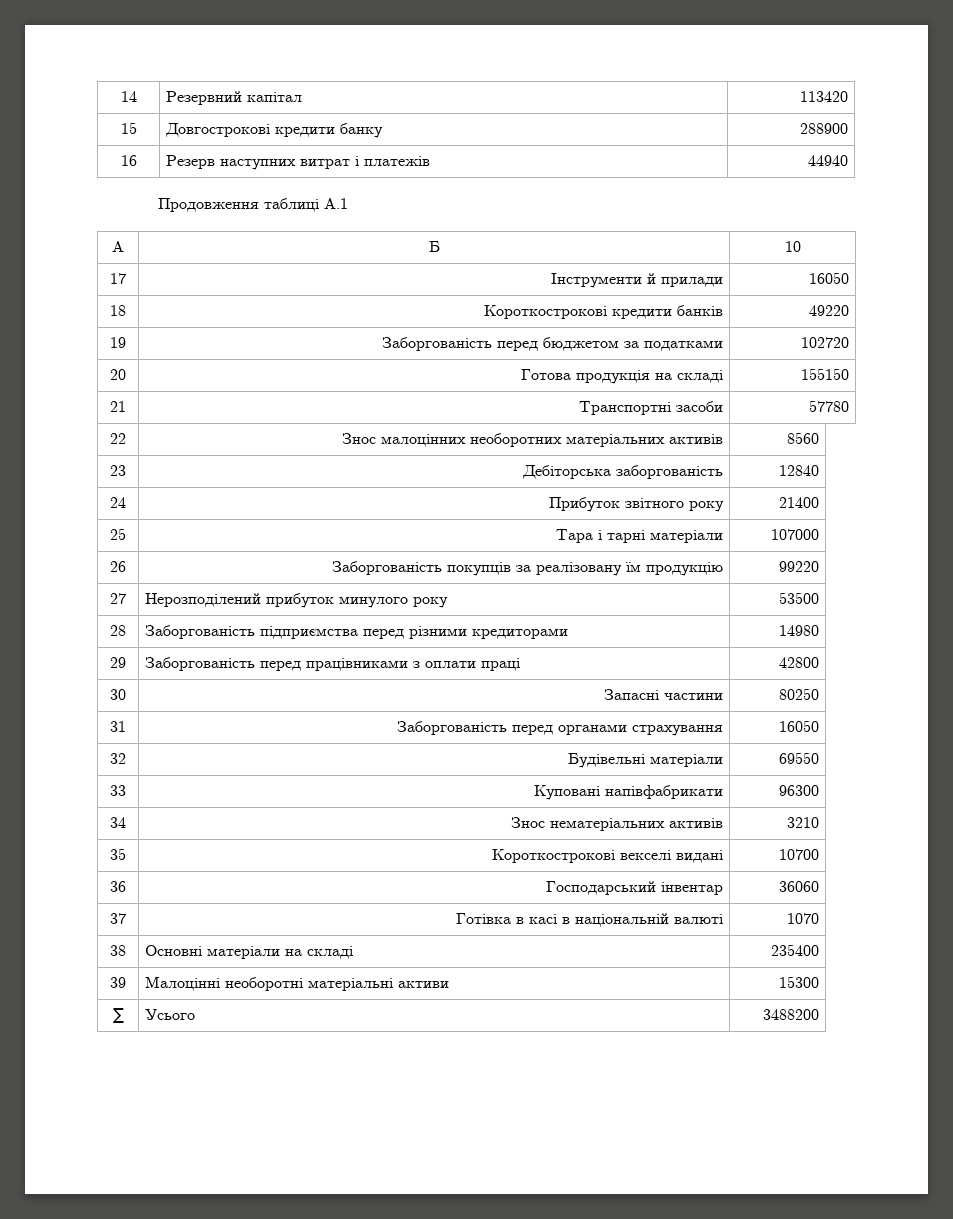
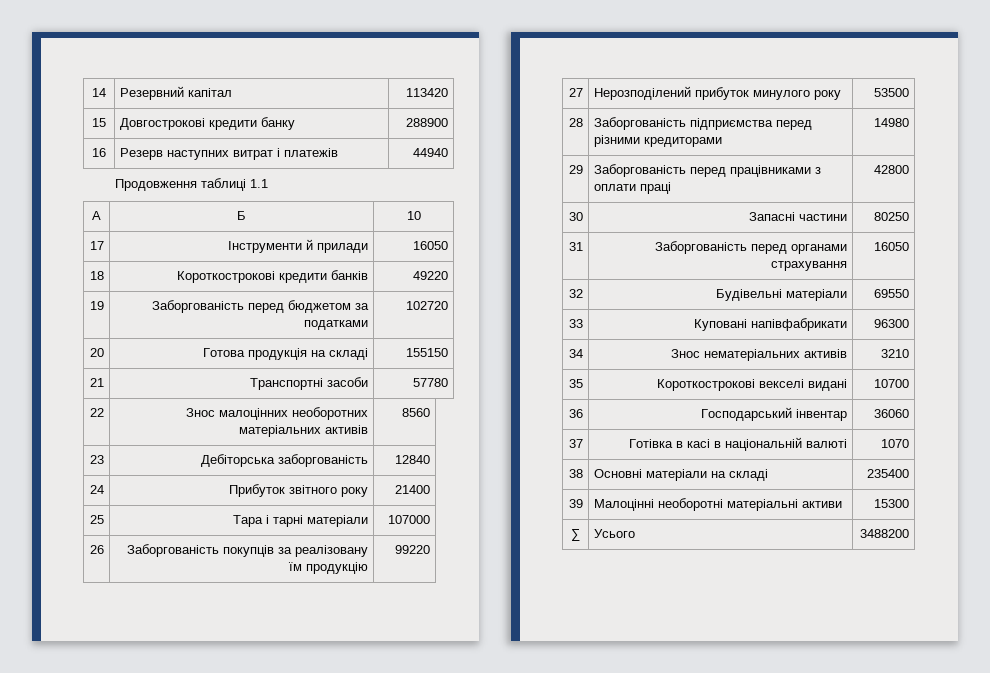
[323,198,348,209] А.1 -> [249,179,268,188] 1.1

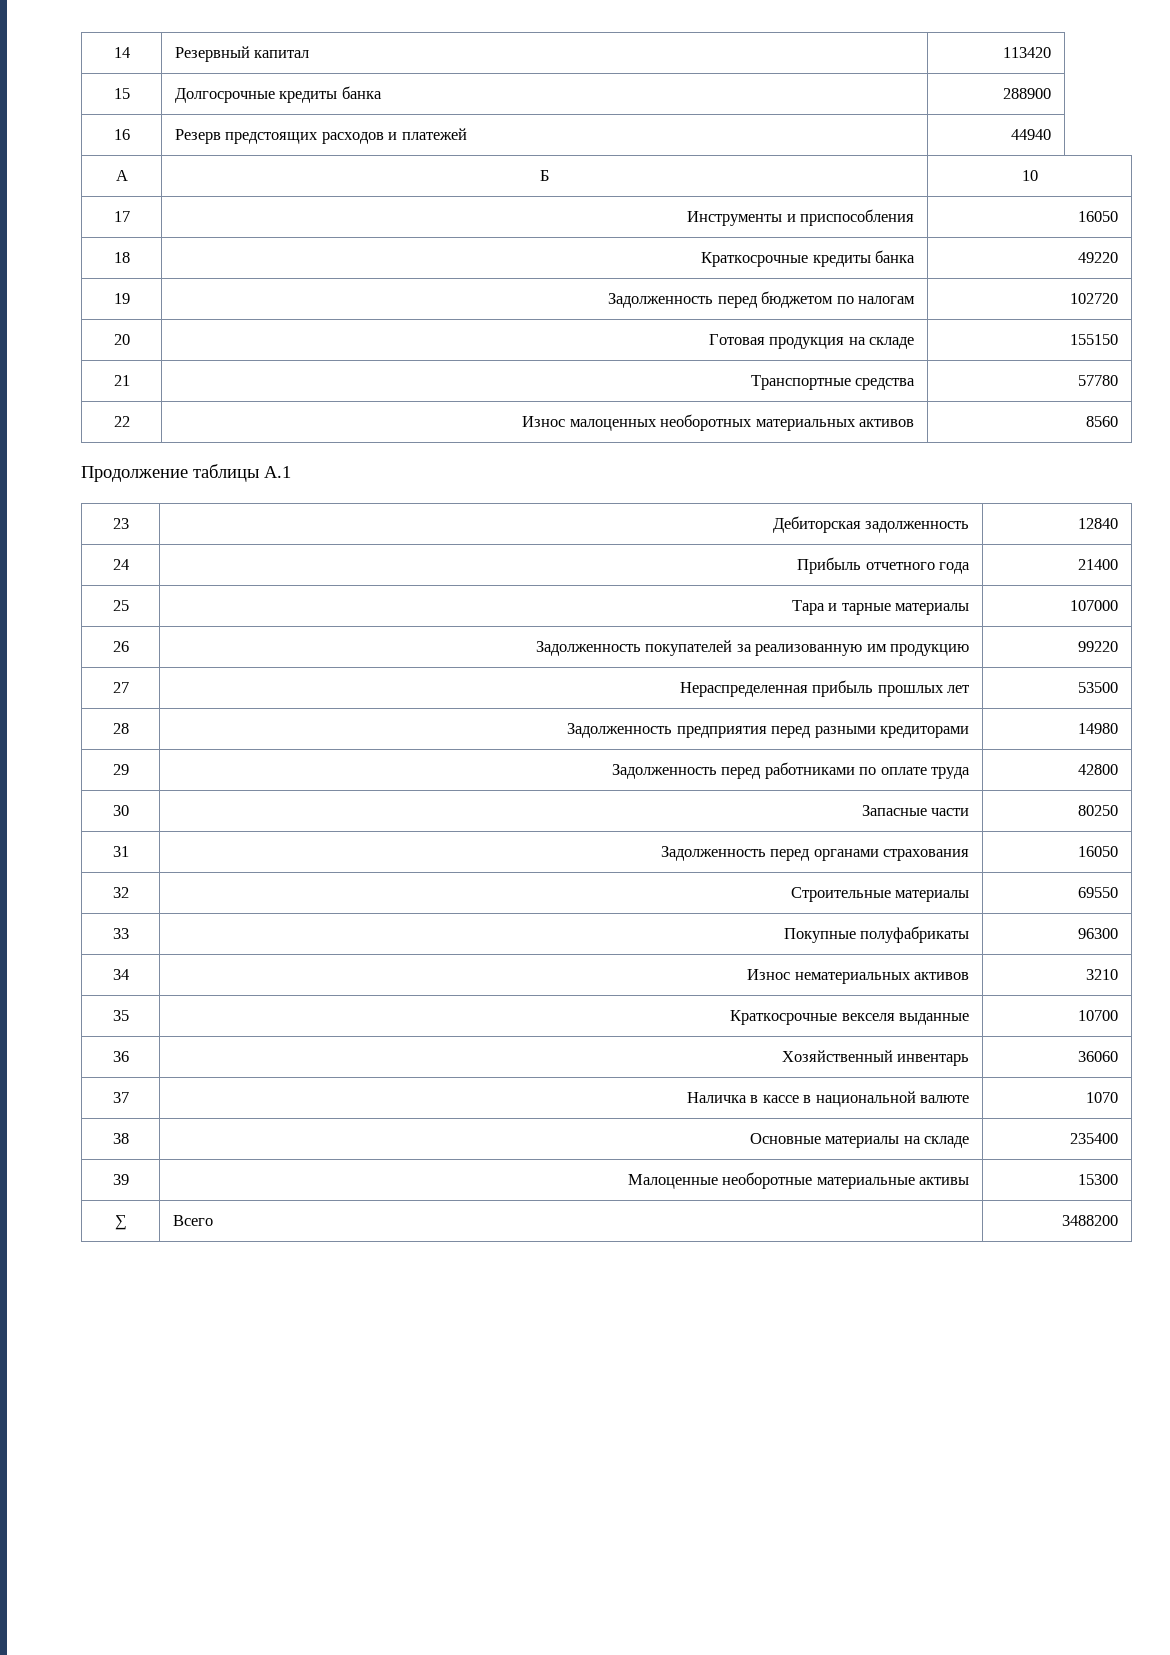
[119,86,232,100] Резервний капітал -> [174,46,310,62] Резервный капитал
[119,117,295,130] Довгострокові кредити банку -> [174,86,382,103] Долгосрочные кредиты банка
[166,148,338,160] [413,148,449,157] [114,178,268,191] наступних витрат і платежів | 44940 // Продовження таблиці 1.1 -> [225,128,467,144] [1011,129,1052,140] предстоящих расходов и платежей | 44940
[228,239,369,253] Інструменти й прилади -> [687,209,915,226] Инструменты и приспособления
[177,270,369,283] Короткострокові кредити банків -> [701,250,916,267] Краткосрочные кредиты банка
[152,300,245,313] Заборгованість -> [608,293,714,308] Задолженность
[355,303,370,310] [304,320,369,330] за податками -> [836,296,916,304] по налогам
[203,348,369,360] Готова продукція на складі -> [708,334,915,349] Готовая продукция на складе
[250,377,369,390] Транспортні засоби -> [750,375,916,390] Транспортные средства
[186,407,369,420] [239,425,369,437] [402,408,431,417] Знос малоцінних необоротних матеріальних активів | 8560 -> [522,414,915,431] [1086,416,1119,427] [81,464,291,482] Износ малоценных необоротных материальных активов | 8560 // Продолжение таблицы А.1
[201,454,369,467] Дебіторська заборгованість -> [772,516,970,533] Дебиторская задолженность
[229,484,369,497] Прибуток звітного року -> [797,557,971,574] Прибыль отчетного года
[266,515,369,527] і тарні матеріали -> [828,603,970,615] и тарные материалы
[127,544,369,557] [288,562,369,574] [395,545,431,554] [568,88,583,97] [593,86,841,100] [874,88,910,97] [568,118,583,127] [593,117,812,130] [593,135,722,147] [874,118,910,127] [568,165,583,174] [593,164,821,177] [593,182,671,194] Заборгованість покупців за реалізовану їм продукцію | 99220 // 27 | Нерозподілений прибуток минулого року | 53500 // 28 | Заборгованість підприємства перед різними кредиторами | 14980 // 29 | Заборгованість перед працівниками з оплати праці -> [535,640,970,656] [1078,641,1119,652] [112,682,129,693] [679,680,970,697] [1078,682,1119,693] [112,723,129,734] [567,723,970,738] [1078,723,1119,734] [112,764,129,775] [611,762,971,779] Задолженность покупателей за реализованную им продукцию | 99220 // 27 | Нераспределенная прибыль прошлых лет | 53500 // 28 | Задолженность предприятия перед разными кредиторами | 14980 // 29 | Задолженность перед работниками по оплате труда
[749,212,848,221] Запасні частини -> [861,805,970,816] Запасные части
[655,241,748,254] Заборгованість -> [660,846,766,861] Задолженность
[771,261,848,271] страхування -> [883,849,970,861] страхования
[716,289,848,301] Будівельні матеріали -> [790,887,970,902] Строительные материалы
[694,318,848,331] Куповані напівфабрикати -> [783,926,970,943] Покупные полуфабрикаты
[671,349,848,361] Знос нематеріальних активів -> [747,969,970,984] Износ нематериальных активов
[657,379,848,391] Короткострокові векселі видані -> [730,1010,970,1025] Краткосрочные векселя выданные
[701,407,848,421] Господарський інвентар -> [781,1050,970,1066] Хозяйственный инвентарь
[629,437,848,451] [881,439,910,448] [568,469,583,478] [593,469,768,481] [867,469,910,478] [568,499,583,508] [593,498,842,511] Готівка в касі в національній валюті | 1070 // 38 | Основні матеріали на складі | 235400 // 39 | Малоцінні необоротні матеріальні активи -> [686,1091,970,1107] [1086,1092,1119,1103] [112,1133,129,1144] [749,1133,970,1148] [1070,1133,1119,1144] [112,1174,129,1185] [627,1172,970,1189] Наличка в кассе в национальной валюте | 1070 // 38 | Основные материалы на складе | 235400 // 39 | Малоценные необоротные материальные активы
[593,529,635,538] Усього -> [172,1215,213,1226] Всего

